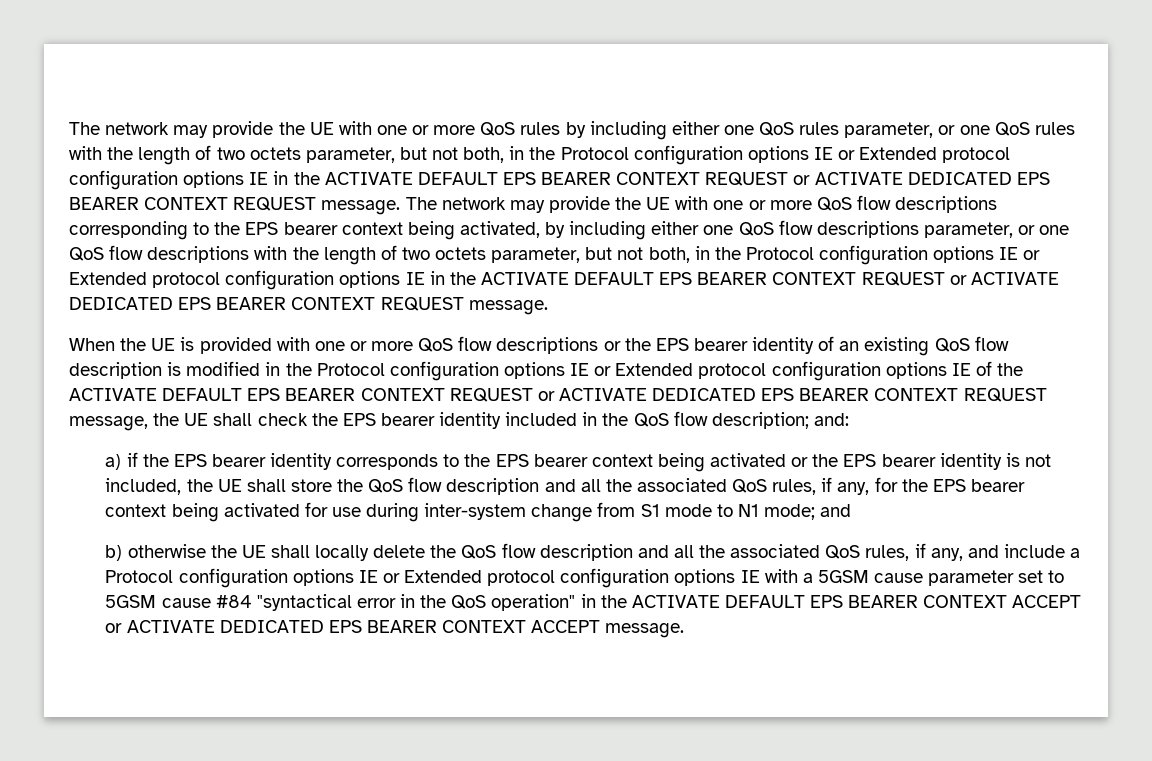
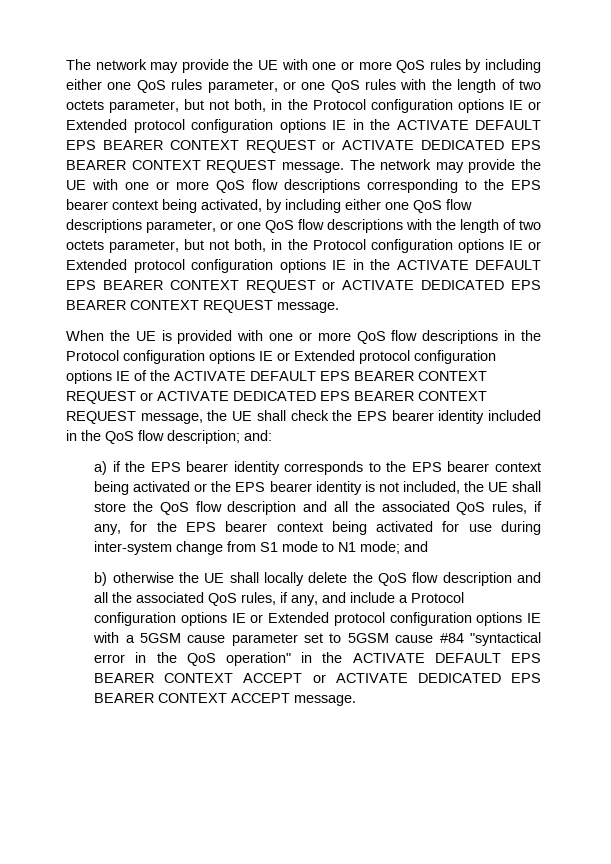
[603,336,1009,356] [69,361,261,379] or the EPS bearer identity of an existing QoS flow description is modified -> (499, 337) none

